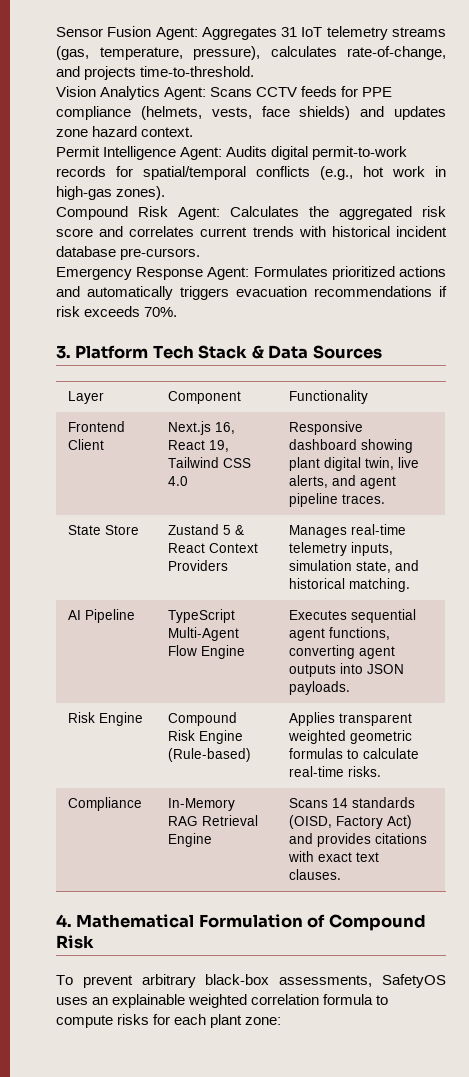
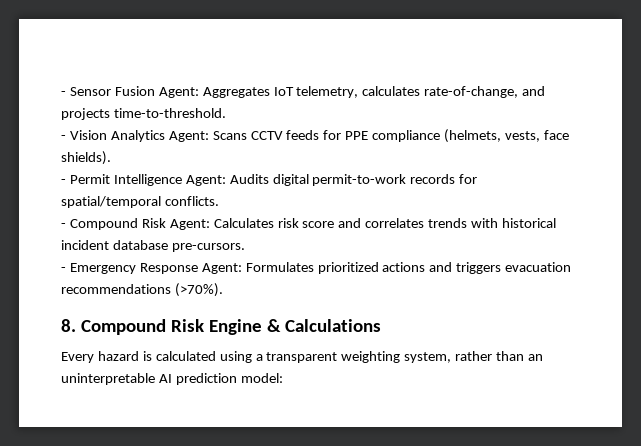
(56, 32) none -> [61,91,66,96] -
[281,26,446,40] [56,46,260,60] 31 IoT telemetry streams (gas, temperature, pressure), -> [273,86,359,98] IoT telemetry,
(255, 71) none -> [61,135,66,140] -
[299,106,446,120] [56,126,194,137] shields) and updates zone hazard context. // -> [61,151,111,165] [61,179,66,184] shields). // -
[256,166,446,180] [56,186,166,200] conflicts (e.g., hot work in high-gas zones). // -> [164,196,219,206] [61,223,66,228] conflicts. // -
[309,206,412,220] the aggregated -> (274, 223) none
[200,227,248,237] current -> (425, 223) none
(201, 254) none -> [61,267,66,272] -
[87,286,173,300] automatically -> (453, 267) none
[439,286,447,297] [56,306,178,317] [56,345,382,359] [67,391,104,404] [167,391,241,404] [288,390,368,404] [67,421,125,432] [67,439,104,450] [167,421,235,435] [167,440,229,452] [167,457,251,468] [167,476,188,486] [288,421,363,435] [288,439,413,453] [288,457,419,471] [288,475,396,489] [288,493,385,507] [67,525,139,535] [167,524,244,535] [167,543,258,553] [167,560,228,571] [288,524,406,538] [288,542,393,556] [288,560,419,573] [288,578,410,592] [67,609,135,623] [167,609,235,623] [167,627,239,641] [167,645,245,659] [288,609,416,623] [288,627,390,641] [288,645,395,659] [288,663,404,677] [288,681,350,695] [67,712,143,726] [167,712,237,726] [167,730,243,744] [167,748,251,762] [288,712,412,726] [287,730,412,744] [288,748,419,759] [288,766,381,777] [67,797,142,811] [167,798,235,811] [167,815,258,826] [167,833,212,847] [288,797,415,808] [288,815,412,829] [288,833,427,847] [287,851,379,862] [288,869,341,880] [56,914,426,931] [56,935,94,949] [56,974,447,988] [56,994,389,1008] [56,1014,282,1028] if risk exceeds 70%. // 3. Platform Tech Stack & Data Sources // Layer | Component | Functionality // Frontend Client | Next.js 16, React 19, Tailwind CSS 4.0 | Responsive dashboard showing plant digital twin, live alerts, and agent pipeline traces. // State Store | Zustand 5 & React Context Providers | Manages real-time telemetry inputs, simulation state, and historical matching. // AI Pipeline | TypeScript Multi-Agent Flow Engine | Executes sequential agent functions, converting agent outputs into JSON payloads. // Risk Engine | Compound Risk Engine (Rule-based) | Applies transparent weighted geometric formulas to calculate real-time risks. // Compliance | In-Memory RAG Retrieval Engine | Scans 14 standards (OISD, Factory Act) and provides citations with exact text clauses. // 4. Mathematical Formulation of Compound Risk // To prevent arbitrary black-box assessments, SafetyOS uses an explainable weighted correlation formula to compute risks for each plant zone: -> [174,283,223,297] [61,319,381,335] [61,351,544,363] [61,373,283,385] (>70%). // 8. Compound Risk Engine & Calculations // Every hazard is calculated using a transparent weighting system, rather than an uninterpretable AI prediction model:

